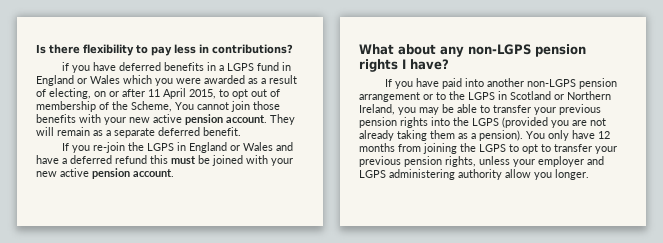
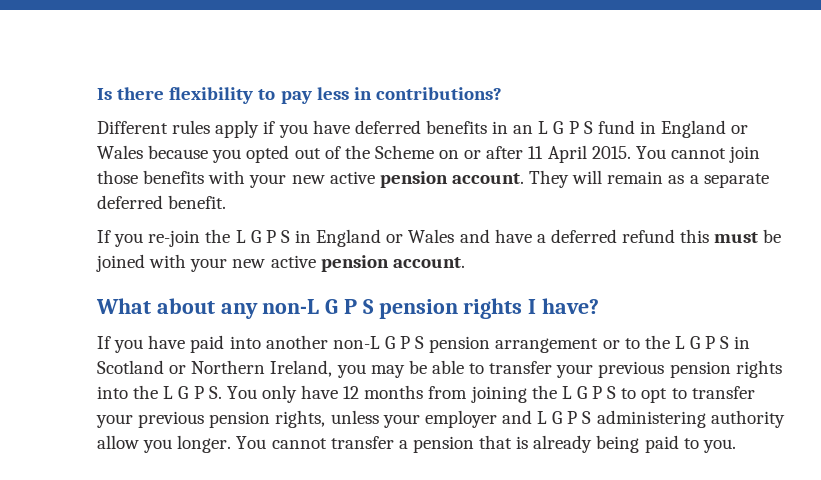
(293, 49) none -> [97,120,260,138] Different rules apply
[219,63,255,71] a LGPS -> [513,121,593,134] an L G P S
[123,75,297,86] [36,88,91,99] which you were awarded as a result of electing, -> [148,145,434,163] because you opted out of the Scheme
[189,89,280,99] [36,101,172,112] 2015, to opt out of membership of the Scheme, -> [591,146,631,159] 2015.
[147,143,175,151] LGPS -> [235,230,290,243] L G P S
[468,44,531,55] non-LGPS -> [262,299,374,314] non-L G P S
[527,79,577,87] non-LGPS -> [332,336,425,349] non-L G P S
[468,92,495,100] LGPS -> [674,336,730,349] L G P S
[472,117,606,128] [359,130,523,141] LGPS (provided you are not already taking them as a pension). -> [163,386,222,399] L G P S.
[479,144,506,152] LGPS -> [561,386,617,399] L G P S
[359,170,386,178] LGPS -> [537,411,592,424] L G P S
(589, 174) none -> [236,435,736,453] You cannot transfer a pension that is already being paid to you.

